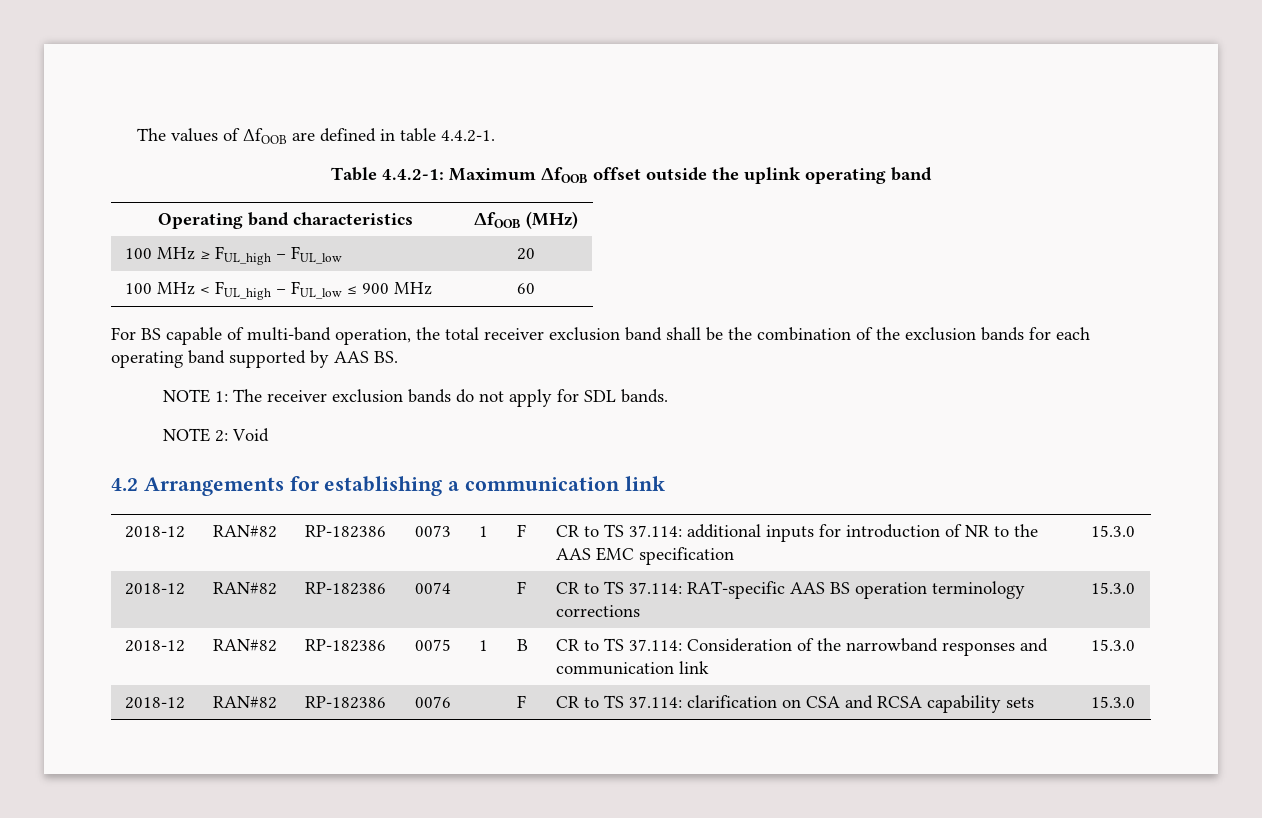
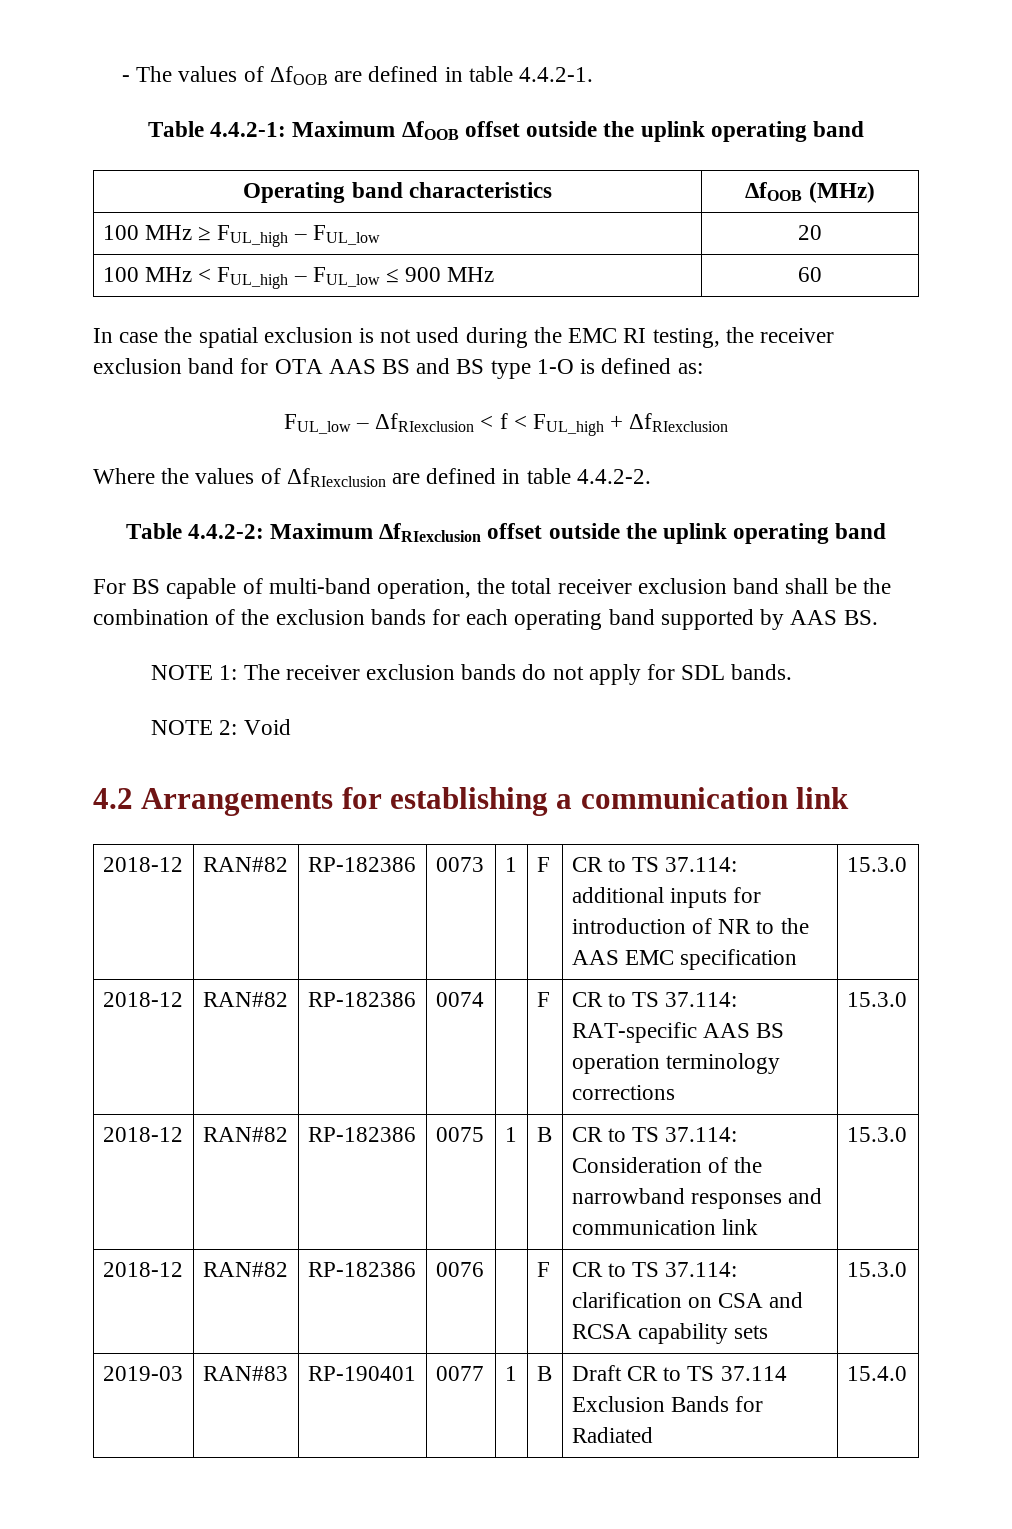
(136, 134) none -> [122,75,131,82] -
(535, 288) none -> [93,327,834,348] [93,358,703,379] [283,413,729,436] [93,468,651,487] [125,523,887,544] // In case the spatial exclusion is not used during the EMC RI testing, the receiver exclusion band for OTA AAS BS and BS type 1-O is defined as: // FUL_low – ΔfRIexclusion < f < FUL_high + ΔfRIexclusion // Where the values of ΔfRIexclusion are defined in table 4.4.2-2. // Table 4.4.2-2: Maximum ΔfRIexclusion offset outside the uplink operating band
(1135, 702) none -> [102,1366,183,1381] [202,1366,288,1381] [307,1366,416,1381] [435,1366,484,1381] [504,1366,517,1381] [536,1366,552,1381] [571,1365,787,1381] [571,1396,764,1412] [571,1427,653,1443] [846,1366,907,1381] // 2019-03 | RAN#83 | RP-190401 | 0077 | 1 | B | Draft CR to TS 37.114 Exclusion Bands for Radiated | 15.4.0

